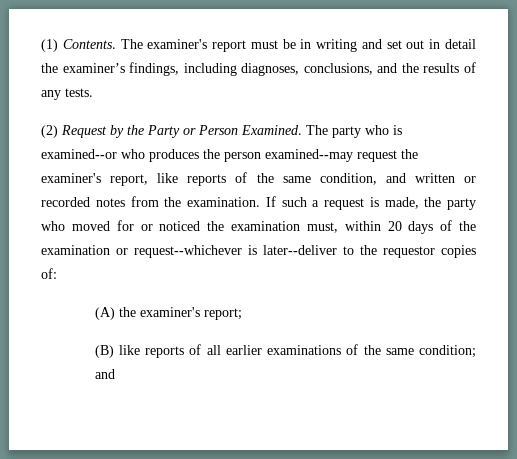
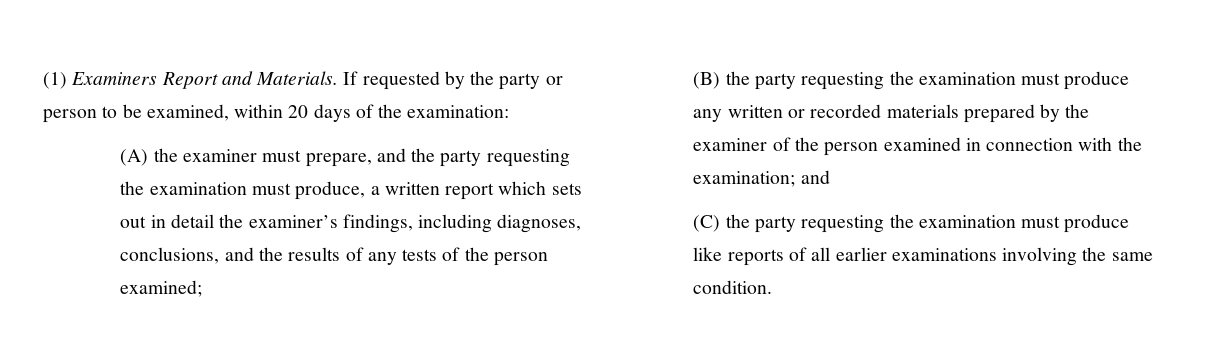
[62,39,402,52] Contents. The examiner's report must be in writing and set -> [71,71,563,90] [43,104,510,123] [120,148,570,167] [120,181,582,200] Examiners Report and Materials. If requested by the party or person to be examined, within 20 days of the examination: // (A) the examiner must prepare, and the party requesting the examination must produce, a written report which sets
[65,88,93,97] [41,125,402,138] [41,149,418,162] [41,172,477,186] [41,196,476,210] [41,220,476,234] [41,245,476,258] [41,268,57,279] [94,307,242,320] [94,345,114,358] tests. // (2) Request by the Party or Person Examined. The party who is examined--or who produces the person examined--may request the examiner's report, like reports of the same condition, and written or recorded notes from the examination. If such a request is made, the party who moved for or noticed the examination must, within 20 days of the examination or request--whichever is later--deliver to the requestor copies of: // (A) the examiner's report; // (B) -> [402,247,548,266] [120,280,203,297] [693,71,1130,90] [693,104,1090,123] [693,137,1142,156] [693,170,830,187] [693,214,1130,233] tests of the person examined; // (B) the party requesting the examination must produce any written or recorded materials prepared by the examiner of the person examined in connection with the examination; and // (C) the party requesting the examination must produce
[346,344,476,358] [94,369,115,379] of the same condition; and -> [1002,247,1153,266] [693,280,773,294] involving the same condition.

